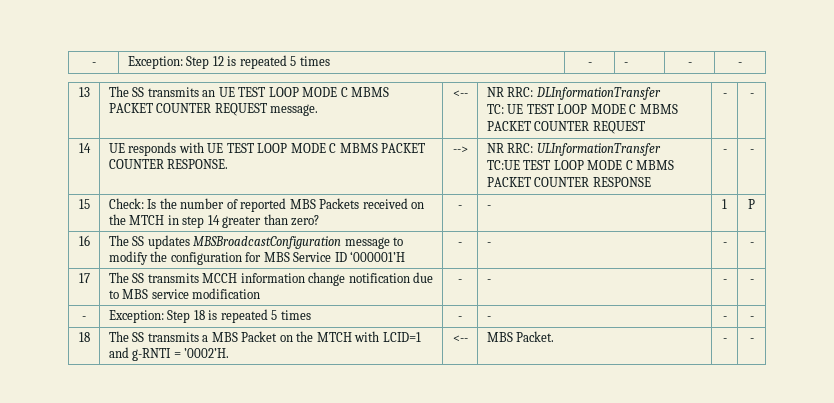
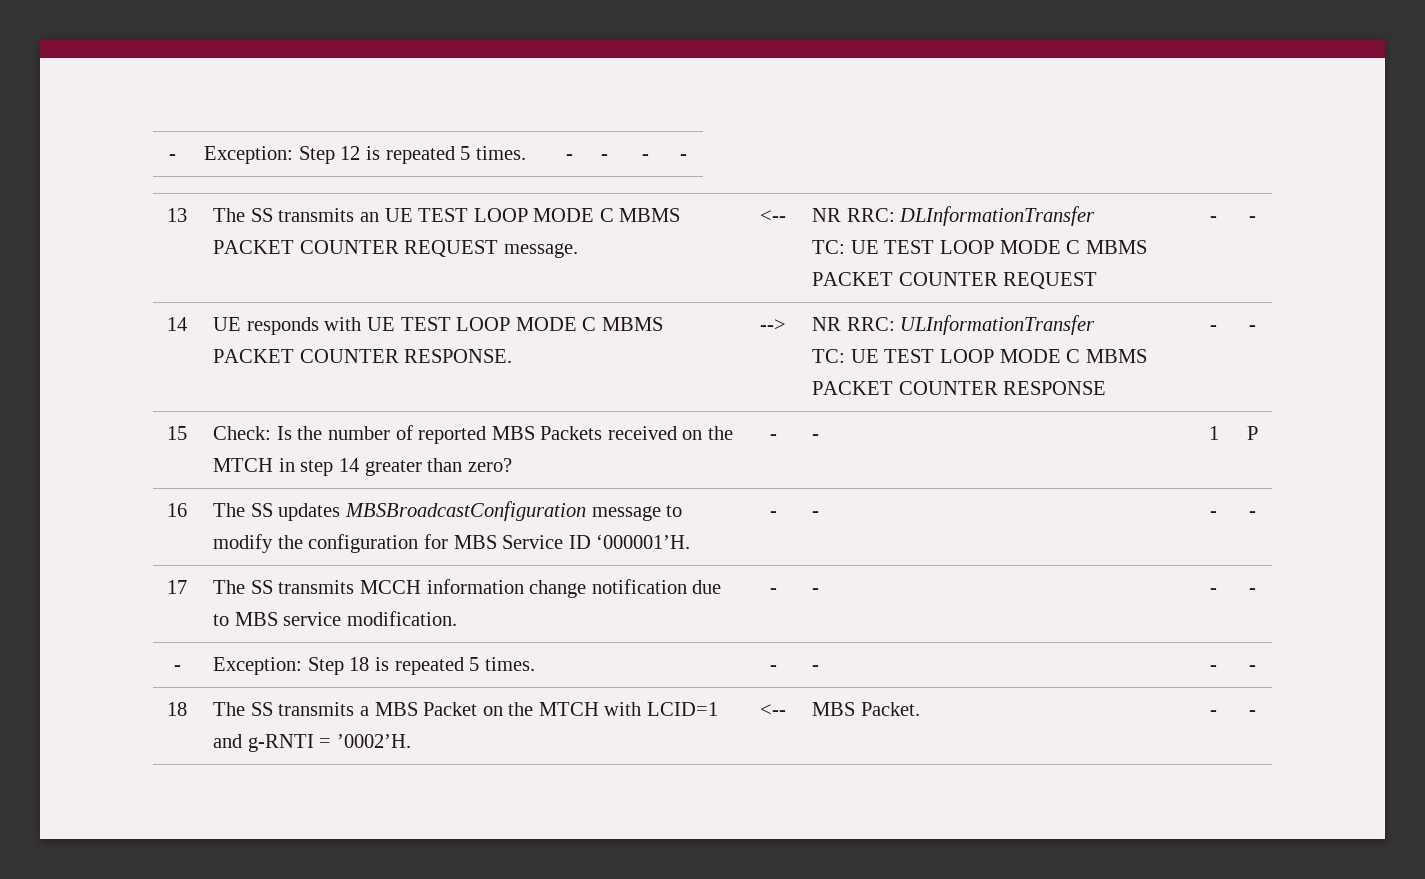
[299,56,330,66] times -> [475,146,526,160] times.
[486,160,520,170] TC:UE -> [812,349,879,363] TC: UE
[350,251,406,262] ‘000001’H -> [596,534,691,549] ‘000001’H.
[192,288,261,299] modification -> [346,611,457,626] modification.
[280,310,311,320] times -> [484,657,535,671] times.

